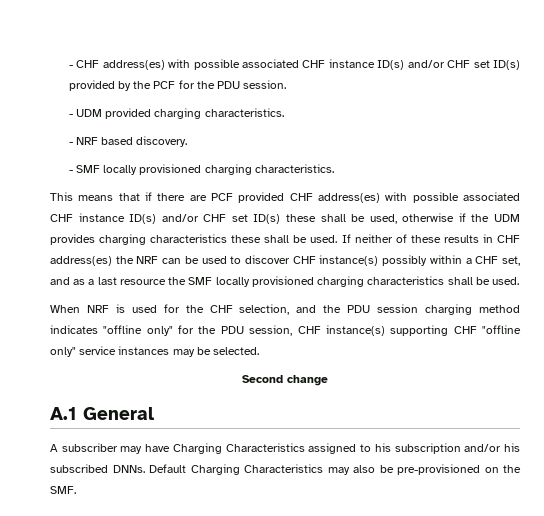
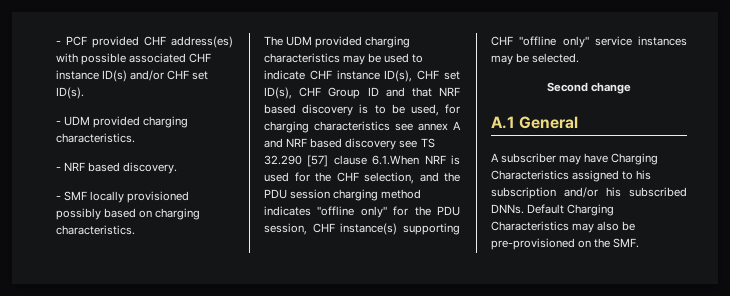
[68,65,73,68] - -> [55,36,139,48] - PCF provided
[492,60,520,70] [68,80,287,91] ID(s) provided by the PCF for the PDU session. -> [55,87,84,99] ID(s).
[204,164,334,175] [50,192,520,203] [50,213,520,224] [50,234,521,245] [50,255,520,266] [50,276,520,287] [50,305,80,313] charging characteristics. // This means that if there are PCF provided CHF address(es) with possible associated CHF instance ID(s) and/or CHF set ID(s) these shall be used, otherwise if the UDM provides charging characteristics these shall be used. If neither of these results in CHF address(es) the NRF can be used to discover CHF instance(s) possibly within a CHF set, and as a last resource the SMF locally provisioned charging characteristics shall be used. // When -> [55,208,200,220] [55,225,135,235] [264,36,411,48] [264,53,424,65] [264,70,460,82] [264,87,460,99] [264,104,460,116] [264,121,461,133] [264,138,435,150] [264,155,420,167] possibly based on charging characteristics. // The UDM provided charging characteristics may be used to indicate CHF instance ID(s), CHF set ID(s), CHF Group ID and that NRF based discovery is to be used, for charging characteristics see annex A and NRF based discovery see TS 32.290 [57] clause 6.1.When

